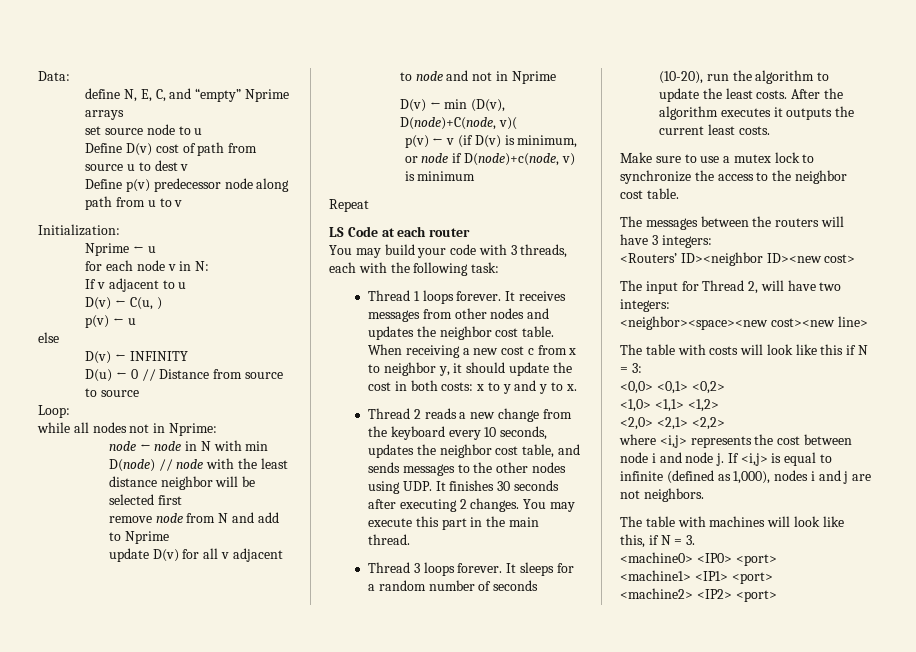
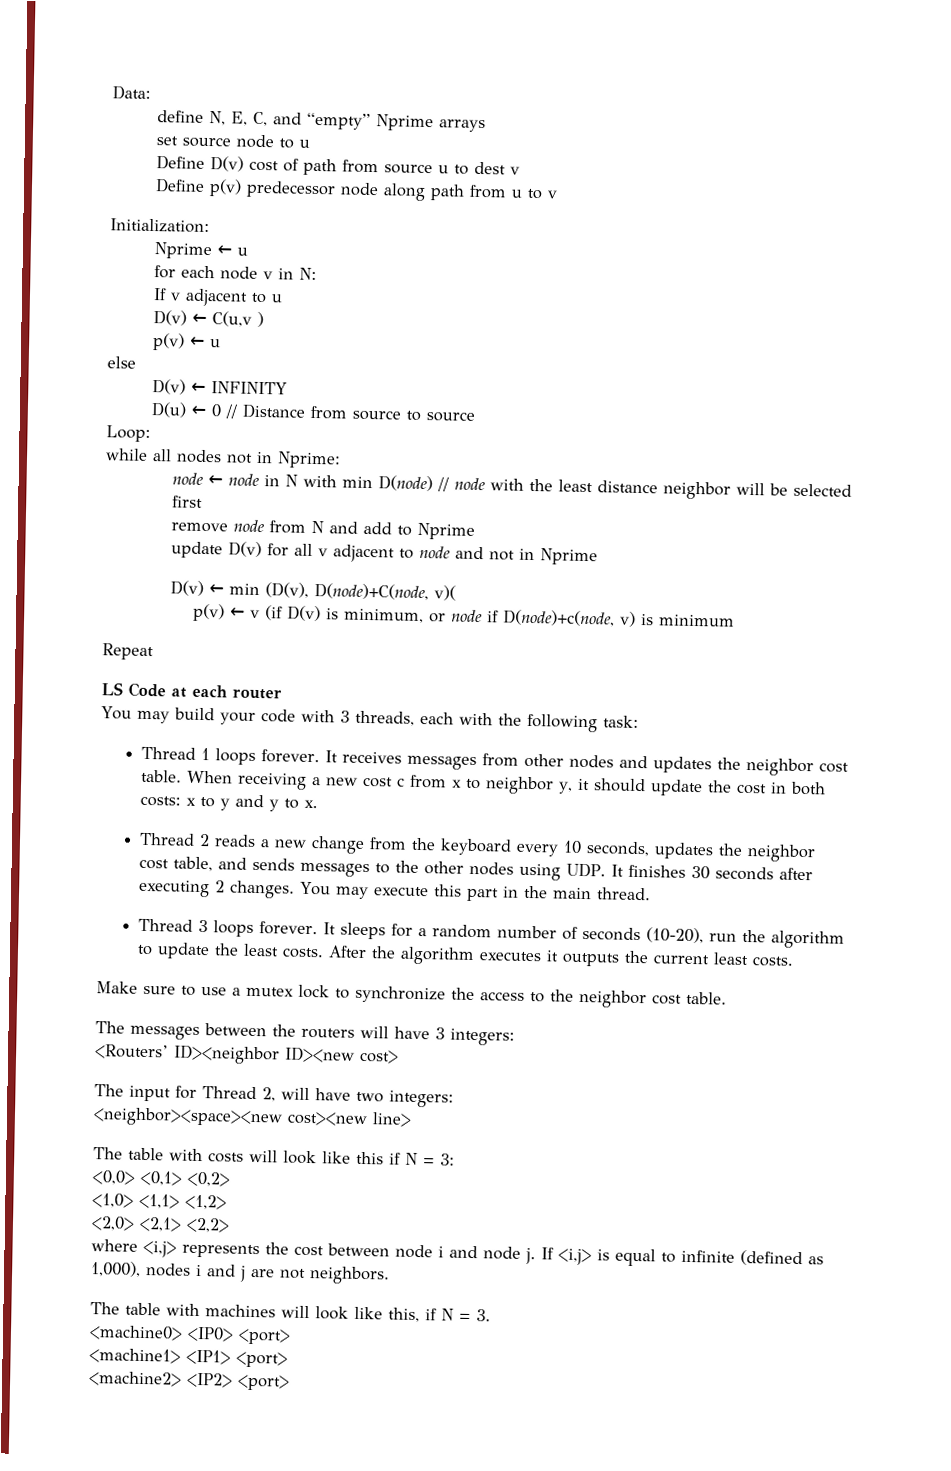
[129,297,153,310] C(u, -> [211,311,252,327] C(u,v

